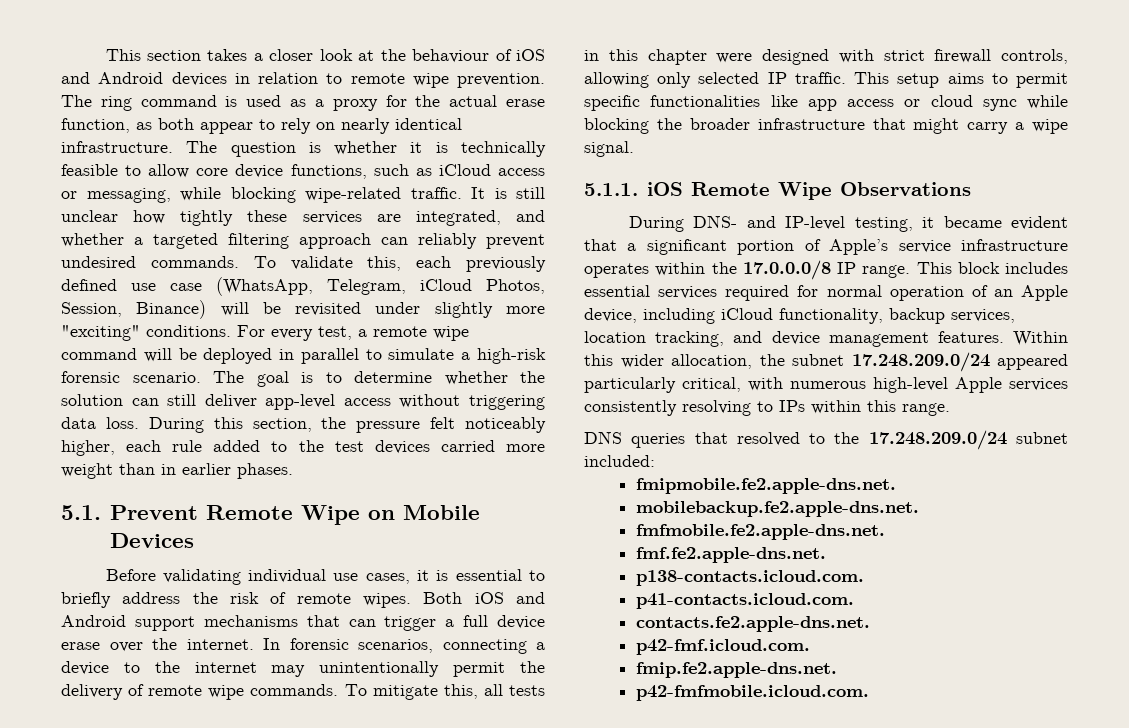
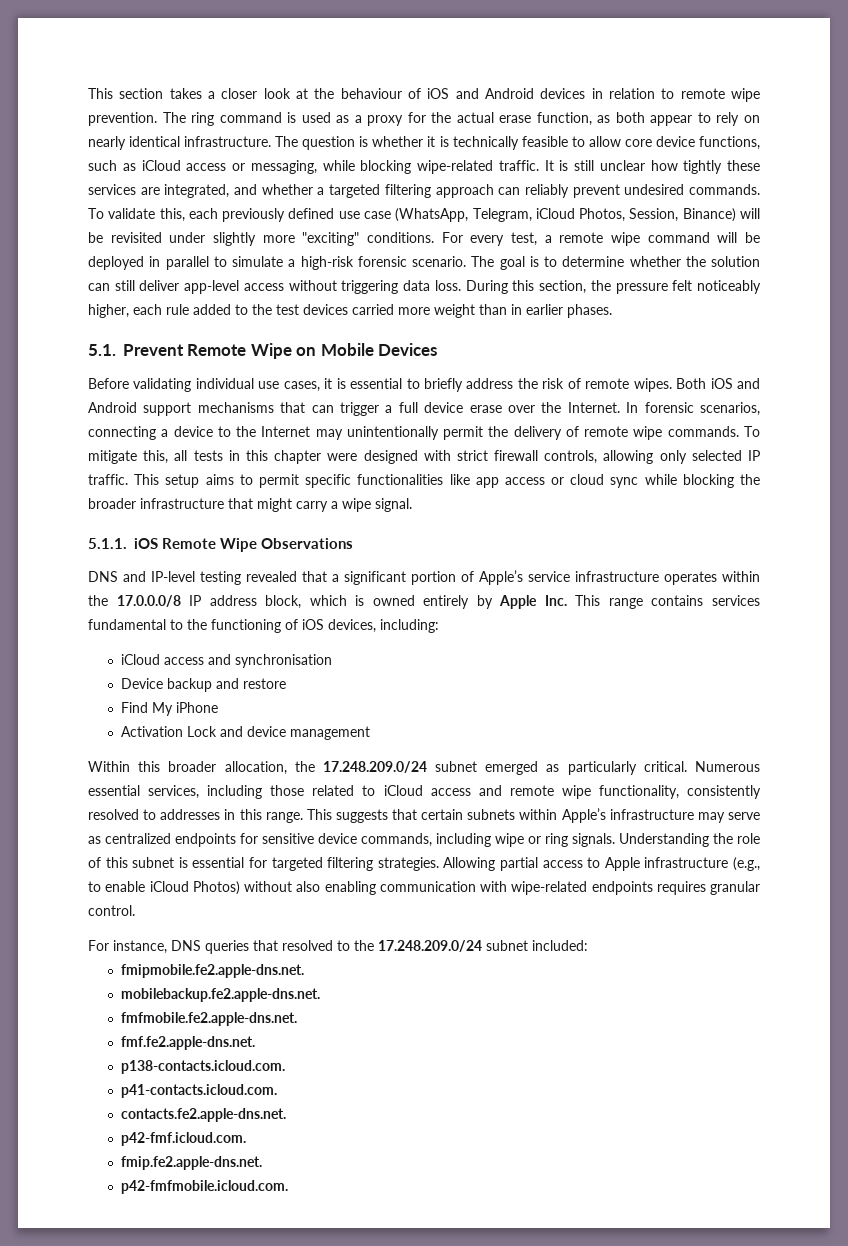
[186,639,254,650] internet. -> [567,402,620,413] Internet.
[194,662,257,673] internet -> [261,426,311,437] Internet
[628,215,1068,232] During DNS- and IP-level testing, it became evident -> [88,571,297,585] DNS and IP-level testing revealed
[862,262,1068,278] [584,285,1068,301] [584,308,1015,324] [584,331,725,347] range. This block includes essential services required for normal operation of an Apple device, including iCloud functionality, backup services, location tracking, -> [209,595,760,609] [88,619,439,633] [120,654,332,668] [120,678,286,692] [120,702,218,716] [120,726,217,737] address block, which is owned entirely by Apple Inc. This range contains services fundamental to the functioning of iOS devices, including: // iCloud access and synchronisation // Device backup and restore // Find My iPhone // Activation Lock
[937,331,1004,343] features. -> (370, 733) //
[620,354,664,368] wider -> [168,761,217,772] broader
[792,352,1068,372] [584,377,1068,393] [584,400,950,416] subnet 17.248.209.0/24 appeared particularly critical, with numerous high-level Apple services consistently resolving to IPs within this range. // -> [322,761,760,775] [88,785,761,799] [88,808,760,823] [88,833,760,847] [88,857,761,871] [88,881,760,895] [88,905,135,916] [88,940,167,954] 17.248.209.0/24 subnet emerged as particularly critical. Numerous essential services, including those related to iCloud access and remote wipe functionality, consistently resolved to addresses in this range. This suggests that certain subnets within Apple’s infrastructure may serve as centralized endpoints for sensitive device commands, including wipe or ring signals. Understanding the role of this subnet is essential for targeted filtering strategies. Allowing partial access to Apple infrastructure (e.g., to enable iCloud Photos) without also enabling communication with wipe-related endpoints requires granular control. // For instance,

